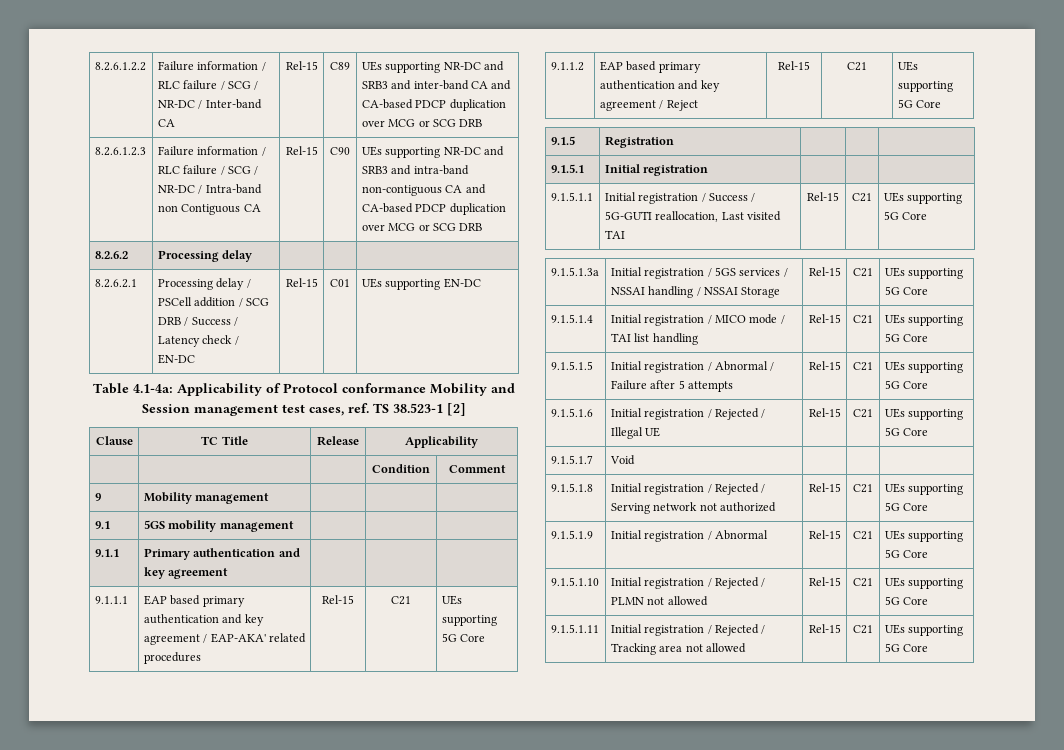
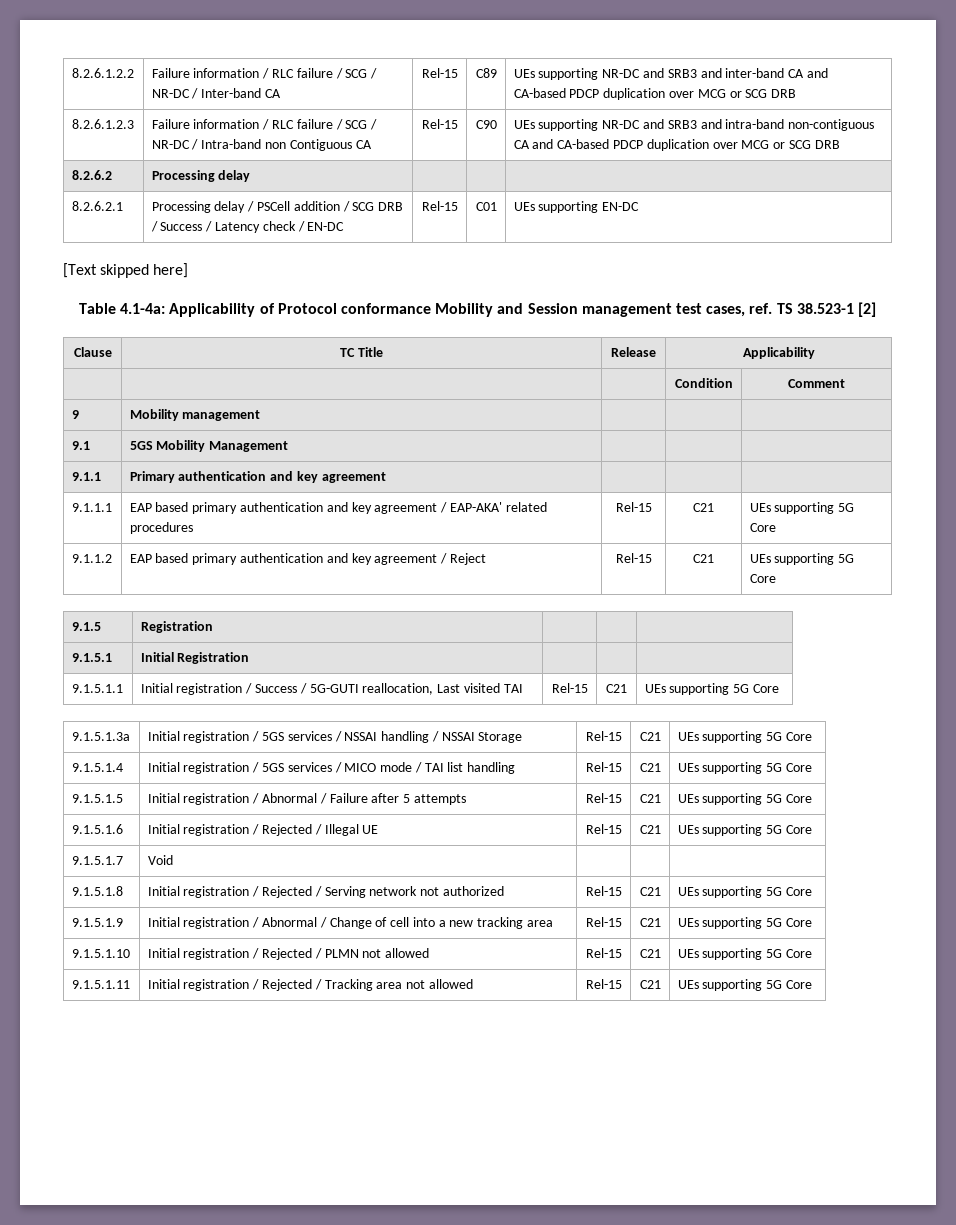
(481, 283) none -> [63,263,189,278] // [Text skipped here]
[168,520,294,532] mobility management -> [156,440,289,452] Mobility Management
[643,165,709,176] registration -> [177,652,250,664] Registration
(712, 319) none -> [261,762,342,773] 5GS services /
(768, 535) none -> [319,917,553,929] / Change of cell into a new tracking area

